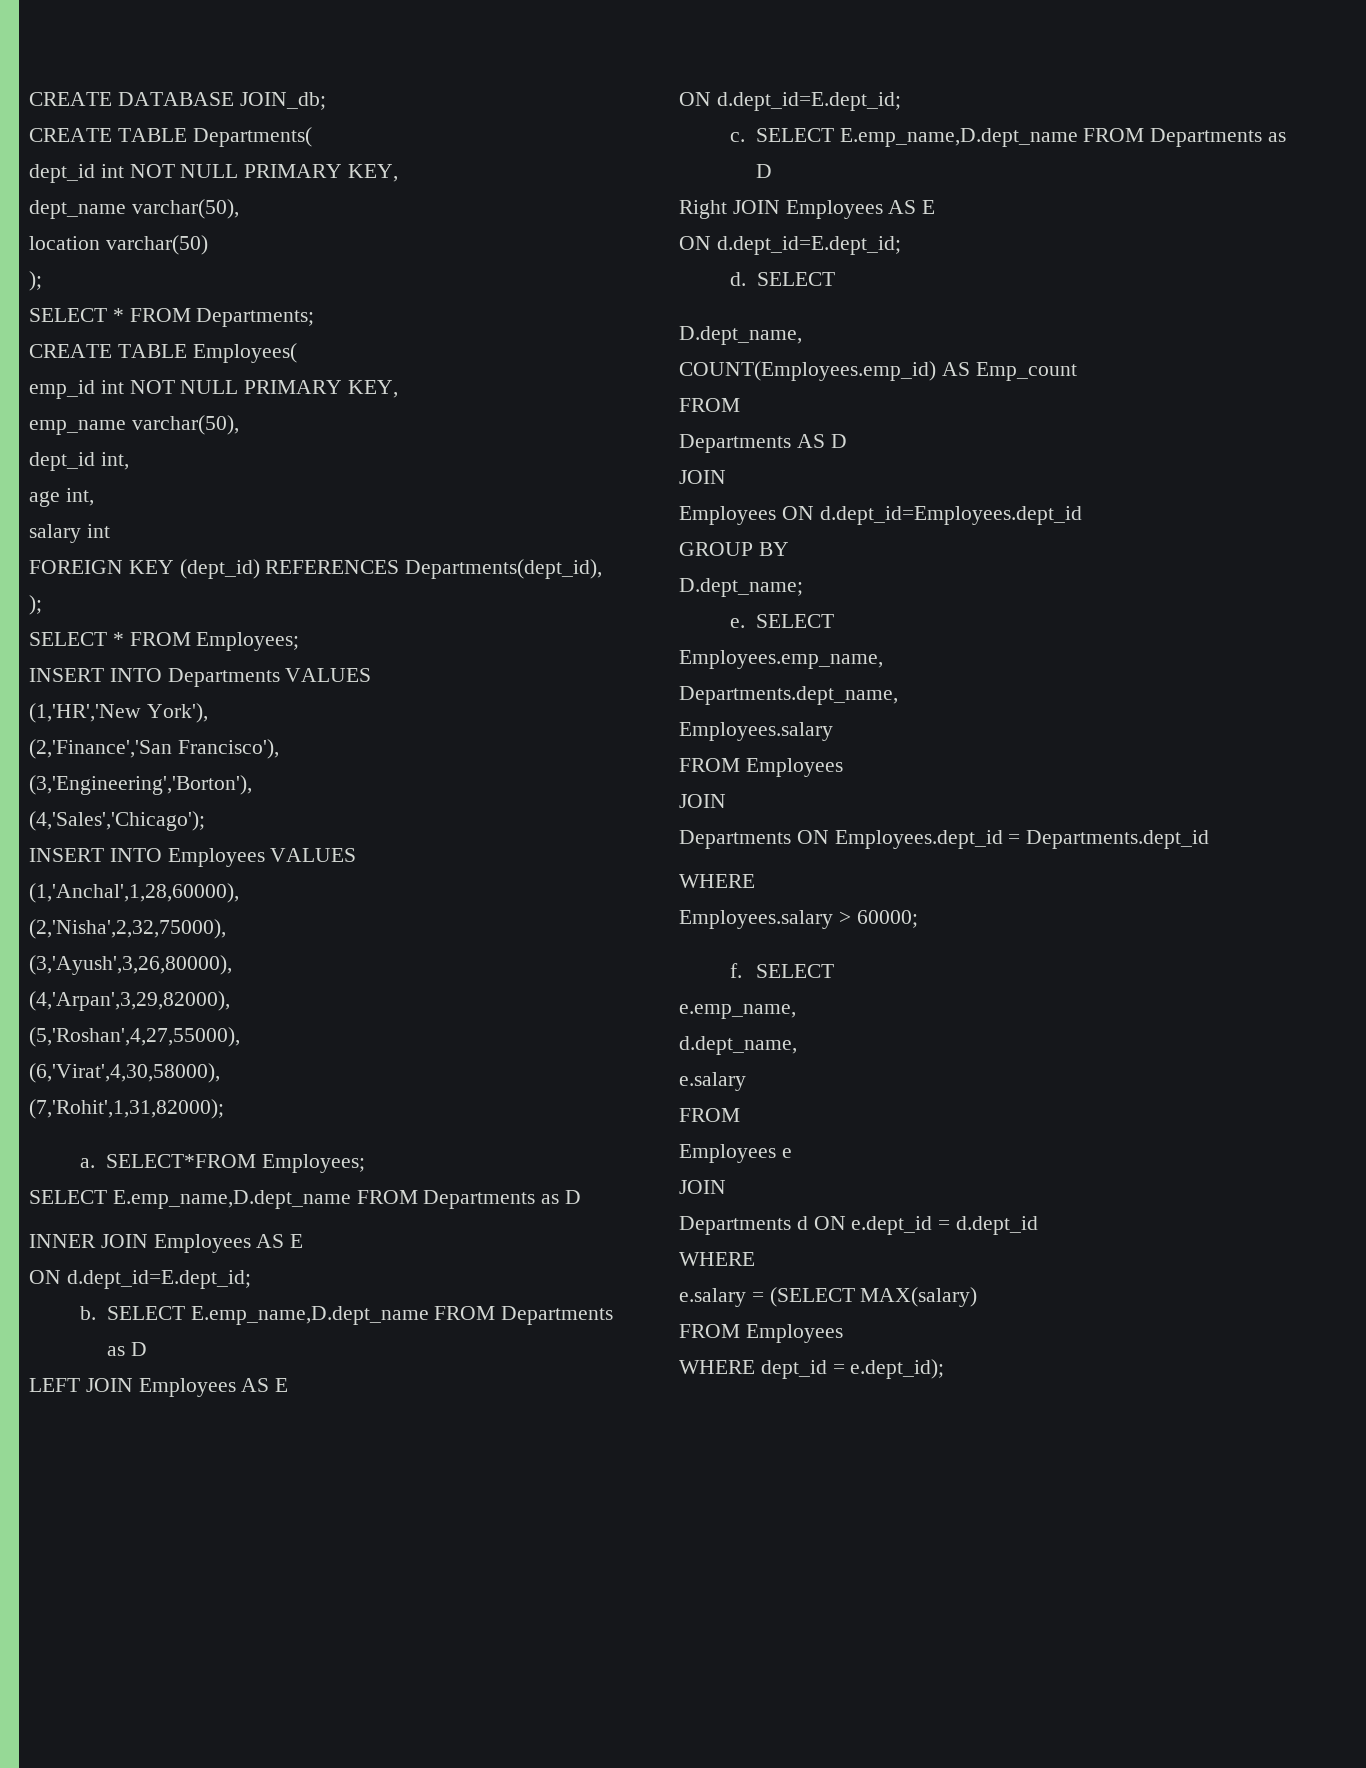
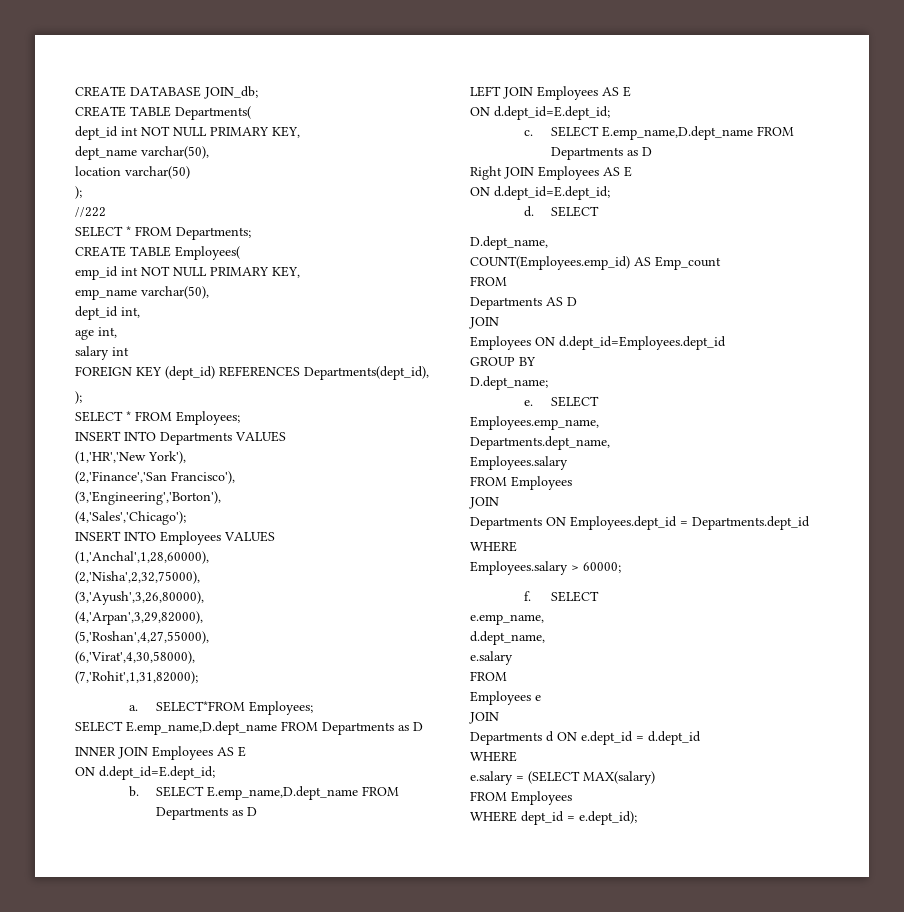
(42, 281) none -> [75,207,106,217] // //222

